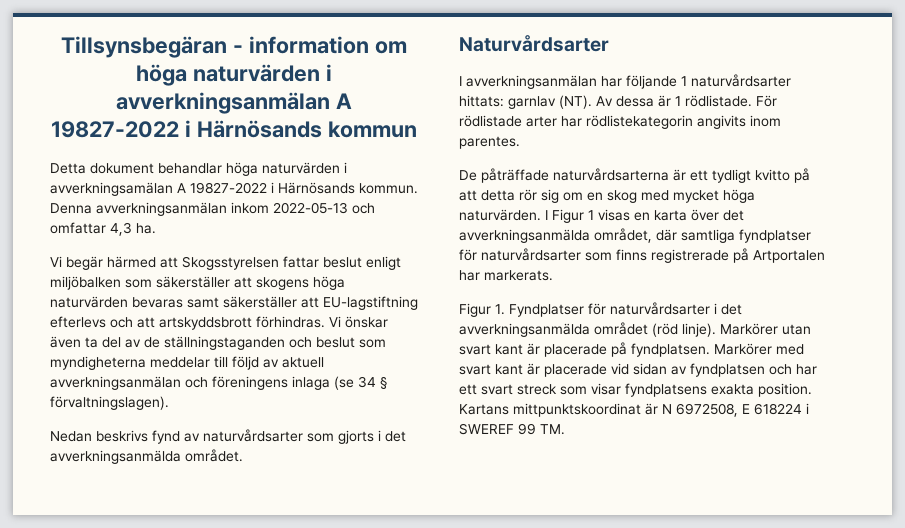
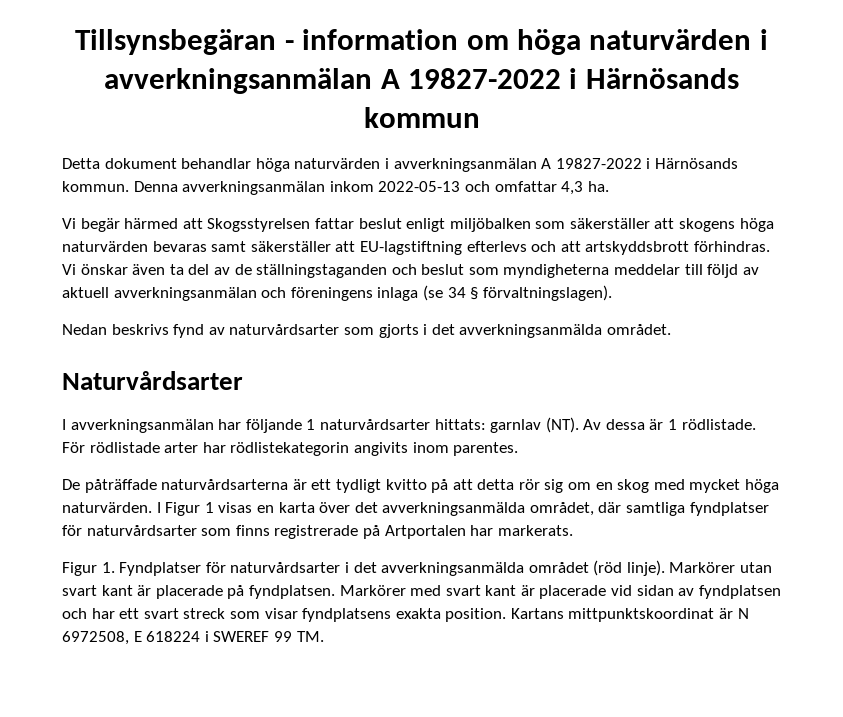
[50,182,173,196] avverkningsamälan -> [393,158,537,172] avverkningsanmälan

